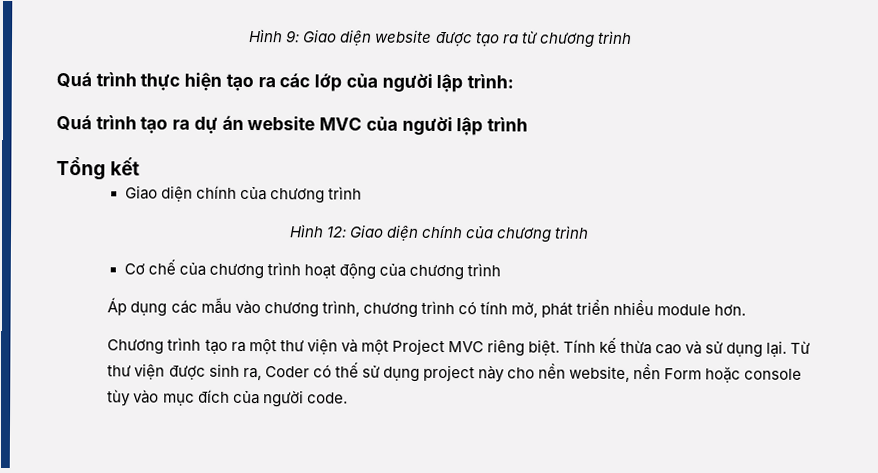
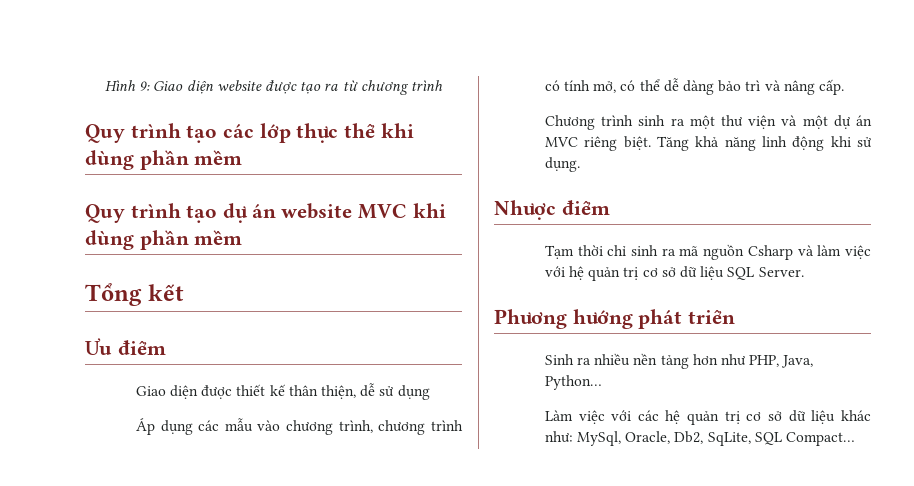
[56,71,514,93] [56,114,191,134] Quá trình thực hiện tạo ra các lớp của người lập trình: // Quá trình tạo ra -> [85,123,414,143] [85,150,243,170] [85,203,218,223] Quy trình tạo các lớp thực thể khi dùng phần mềm // Quy trình tạo
[365,116,528,136] của người lập trình -> [412,203,446,218] [85,230,243,250] khi dùng phần mềm
[124,185,363,204] [288,224,590,243] [123,259,502,281] // Giao diện chính của chương trình // Hình 12: Giao diện chính của chương trình // Cơ chế của chương trình hoạt động của chương trình -> [85,338,166,355] [135,383,430,400] // Ưu điểm // Giao diện được thiết kế thân thiện, dễ sử dụng
[540,299,747,318] phát triển nhiều module hơn. -> [620,78,844,95] có thể dễ dàng bảo trì và nâng cấp.
[204,339,228,355] tạo -> [638,115,666,126] sinh
[391,338,445,356] Project -> [833,115,872,129] dự án
[563,337,811,358] [107,362,803,384] [107,389,348,408] Tính kế thừa cao và sử dụng lại. Từ thư viện được sinh ra, Coder có thế sử dụng project này cho nền website, nền Form hoặc console tùy vào mục đích của người code. -> [656,136,872,151] [544,157,580,172] [494,200,610,220] [544,244,871,260] [544,266,804,281] [494,309,736,329] [544,353,814,369] [544,375,602,390] [544,410,871,425] [544,431,855,446] Tăng khả năng linh động khi sử dụng. // Nhược điểm // Tạm thời chỉ sinh ra mã nguồn Csharp và làm việc với hệ quản trị cơ sở dữ liệu SQL Server. // Phương hướng phát triển // Sinh ra nhiều nền tảng hơn như PHP, Java, Python… // Làm việc với các hệ quản trị cơ sở dữ liệu khác như: MySql, Oracle, Db2, SqLite, SQL Compact…

